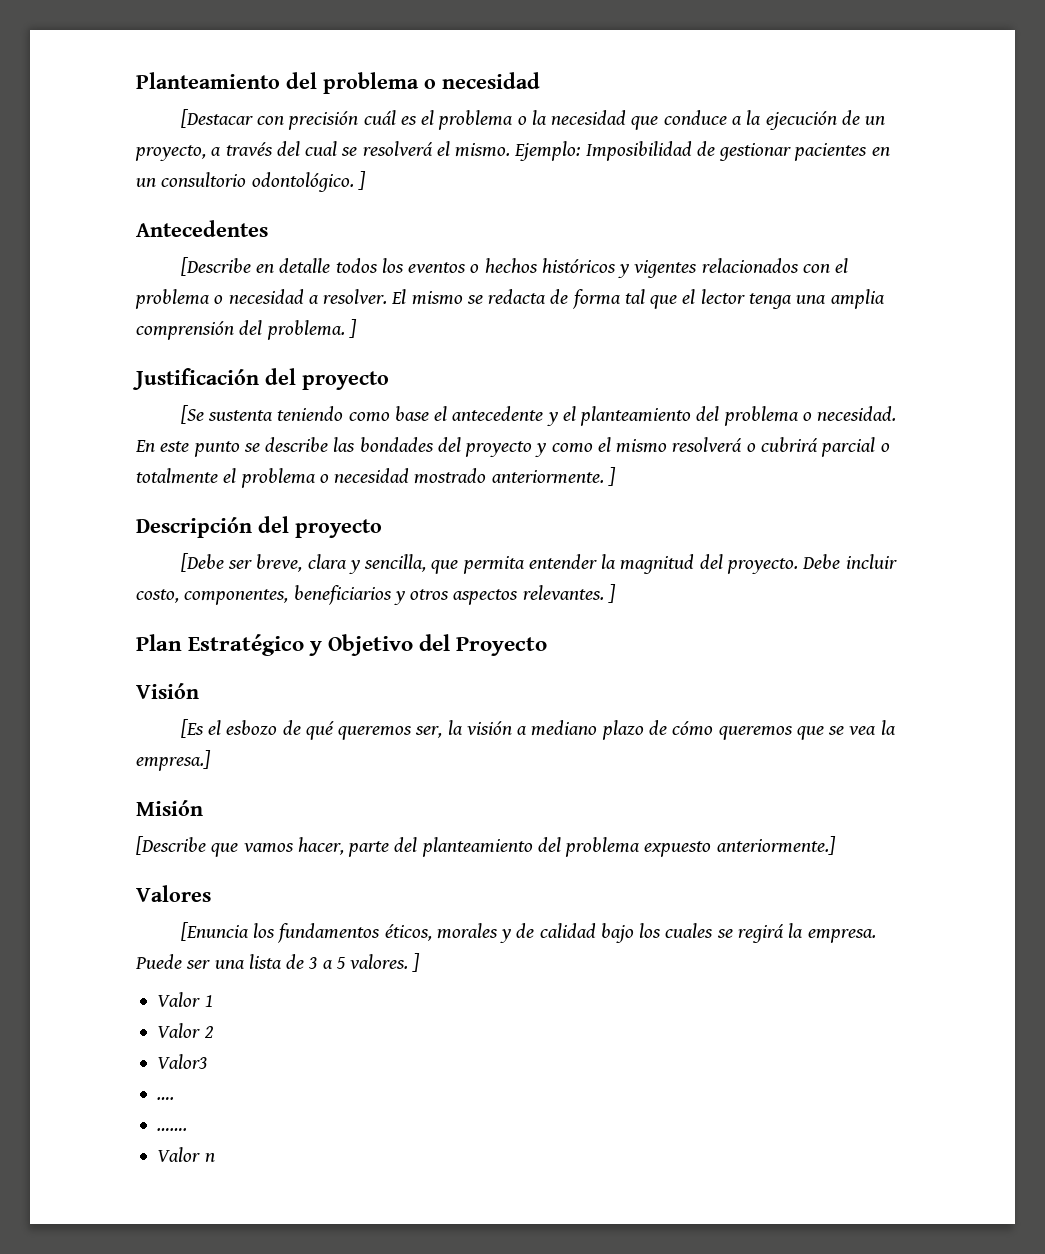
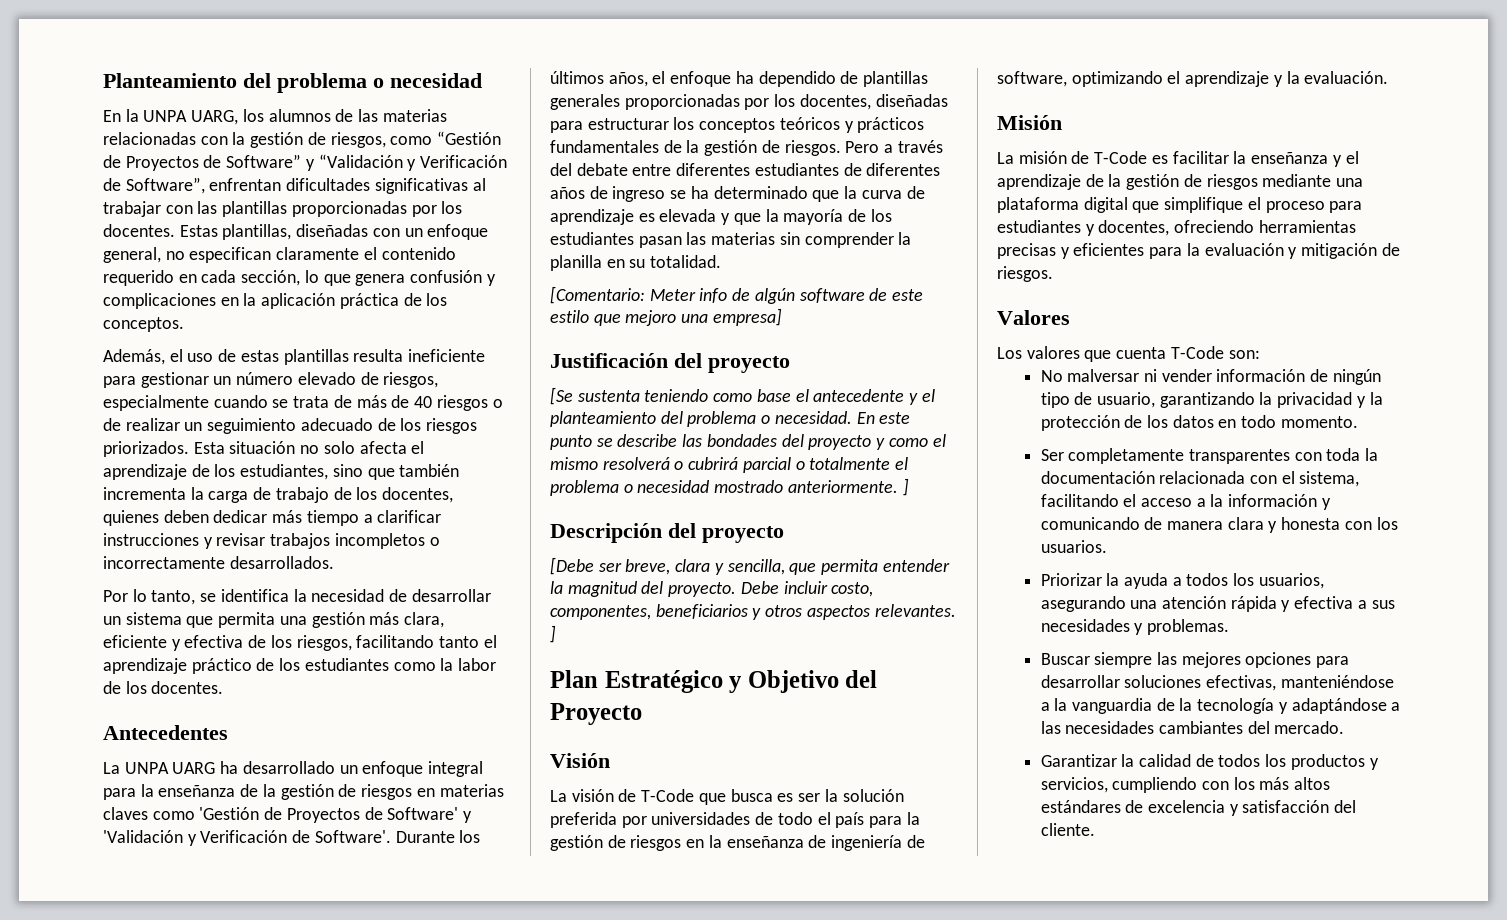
[180,109,886,130] [135,141,890,161] [136,171,366,192] [136,220,268,237] [180,257,849,278] [135,289,885,309] [136,319,357,340] [Destacar con precisión cuál es el problema o la necesidad que conduce a la ejecución de un proyecto, a través del cual se resolverá el mismo. Ejemplo: Imposibilidad de gestionar pacientes en un consultorio odontológico. ] // Antecedentes // [Describe en detalle todos los eventos o hechos históricos y vigentes relacionados con el problema o necesidad a resolver. El mismo se redacta de forma tal que el lector tenga una amplia comprensión del problema. ] -> [103,109,447,125] [103,131,502,148] [103,154,508,171] [103,177,486,194] [103,201,463,217] [103,224,489,240] [103,247,456,263] [103,270,496,286] [103,293,448,309] [103,317,184,332] [103,349,486,365] [103,372,439,388] [103,395,503,411] [103,418,478,434] [103,441,425,457] [103,464,460,480] [103,487,454,503] [103,510,442,526] [103,533,440,549] [103,556,334,569] [103,589,491,605] [103,612,445,628] [103,635,497,651] [103,658,497,674] [103,681,224,694] [103,725,228,740] [103,761,484,777] [103,784,504,800] [103,807,473,823] [103,830,481,846] [550,71,929,87] [550,94,948,110] [550,117,925,133] [550,140,943,156] [550,163,941,176] [550,186,925,202] [550,209,892,225] [550,232,912,248] [550,255,722,271] [550,286,924,304] [550,308,782,326] En la UNPA UARG, los alumnos de las materias relacionadas con la gestión de riesgos, como “Gestión de Proyectos de Software” y “Validación y Verificación de Software”, enfrentan dificultades significativas al trabajar con las plantillas proporcionadas por los docentes. Estas plantillas, diseñadas con un enfoque general, no especifican claramente el contenido requerido en cada sección, lo que genera confusión y complicaciones en la aplicación práctica de los conceptos. // Además, el uso de estas plantillas resulta ineficiente para gestionar un número elevado de riesgos, especialmente cuando se trata de más de 40 riesgos o de realizar un seguimiento adecuado de los riesgos priorizados. Esta situación no solo afecta el aprendizaje de los estudiantes, sino que también incrementa la carga de trabajo de los docentes, quienes deben dedicar más tiempo a clarificar instrucciones y revisar trabajos incompletos o incorrectamente desarrollados. // Por lo tanto, se identifica la necesidad de desarrollar un sistema que permita una gestión más clara, eficiente y efectiva de los riesgos, facilitando tanto el aprendizaje práctico de los estudiantes como la labor de los docentes. // Antecedentes // La UNPA UARG ha desarrollado un enfoque integral para la enseñanza de la gestión de riesgos en materias claves como 'Gestión de Proyectos de Software' y 'Validación y Verificación de Software'. Durante los últimos años, el enfoque ha dependido de plantillas generales proporcionadas por los docentes, diseñadas para estructurar los conceptos teóricos y prácticos fundamentales de la gestión de riesgos. Pero a través del debate entre diferentes estudiantes de diferentes años de ingreso se ha determinado que la curva de aprendizaje es elevada y que la mayoría de los estudiantes pasan las materias sin comprender la planilla en su totalidad. // [Comentario: Meter info de algún software de este estilo que mejoro una empresa]
[180,719,896,740] [136,750,211,771] [136,800,203,816] [136,836,836,857] [136,885,211,902] [180,922,876,943] [135,953,421,972] [157,992,213,1007] [157,1023,213,1038] [157,1054,208,1069] [157,1097,175,1100] [157,1128,188,1131] [157,1147,215,1162] [Es el esbozo de qué queremos ser, la visión a mediano plazo de cómo queremos que se vea la empresa.] // Misión // [Describe que vamos hacer, parte del planteamiento del problema expuesto anteriormente.] // Valores // [Enuncia los fundamentos éticos, morales y de calidad bajo los cuales se regirá la empresa. Puede ser una lista de 3 a 5 valores. ] // Valor 1 // Valor 2 // Valor3 // …. // ……. // Valor n -> [550,789,904,805] [550,812,920,828] [550,835,925,851] [997,71,1389,87] [997,115,1062,130] [997,151,1359,167] [997,174,1364,190] [997,197,1363,213] [997,220,1356,236] [997,243,1400,259] [997,266,1053,282] [997,310,1070,325] [997,346,1260,362] [1040,369,1381,385] [1040,392,1383,408] [1040,415,1358,431] [1040,448,1379,464] [1040,471,1360,487] [1040,494,1331,510] [1040,517,1398,533] [1040,540,1107,553] [1040,573,1324,589] [1040,596,1395,612] [1040,619,1229,635] [1040,652,1350,668] [1040,675,1394,691] [1040,698,1401,714] [1040,721,1345,734] [1040,754,1379,770] [1040,777,1331,793] [1040,800,1357,816] [1040,823,1095,836] La visión de T-Code que busca es ser la solución preferida por universidades de todo el país para la gestión de riesgos en la enseñanza de ingeniería de software, optimizando el aprendizaje y la evaluación. // Misión // La misión de T-Code es facilitar la enseñanza y el aprendizaje de la gestión de riesgos mediante una plataforma digital que simplifique el proceso para estudiantes y docentes, ofreciendo herramientas precisas y eficientes para la evaluación y mitigación de riesgos. // Valores // Los valores que cuenta T-Code son: // No malversar ni vender información de ningún tipo de usuario, garantizando la privacidad y la protección de los datos en todo momento. // Ser completamente transparentes con toda la documentación relacionada con el sistema, facilitando el acceso a la información y comunicando de manera clara y honesta con los usuarios. // Priorizar la ayuda a todos los usuarios, asegurando una atención rápida y efectiva a sus necesidades y problemas. // Buscar siempre las mejores opciones para desarrollar soluciones efectivas, manteniéndose a la vanguardia de la tecnología y adaptándose a las necesidades cambiantes del mercado. // Garantizar la calidad de todos los productos y servicios, cumpliendo con los más altos estándares de excelencia y satisfacción del cliente.

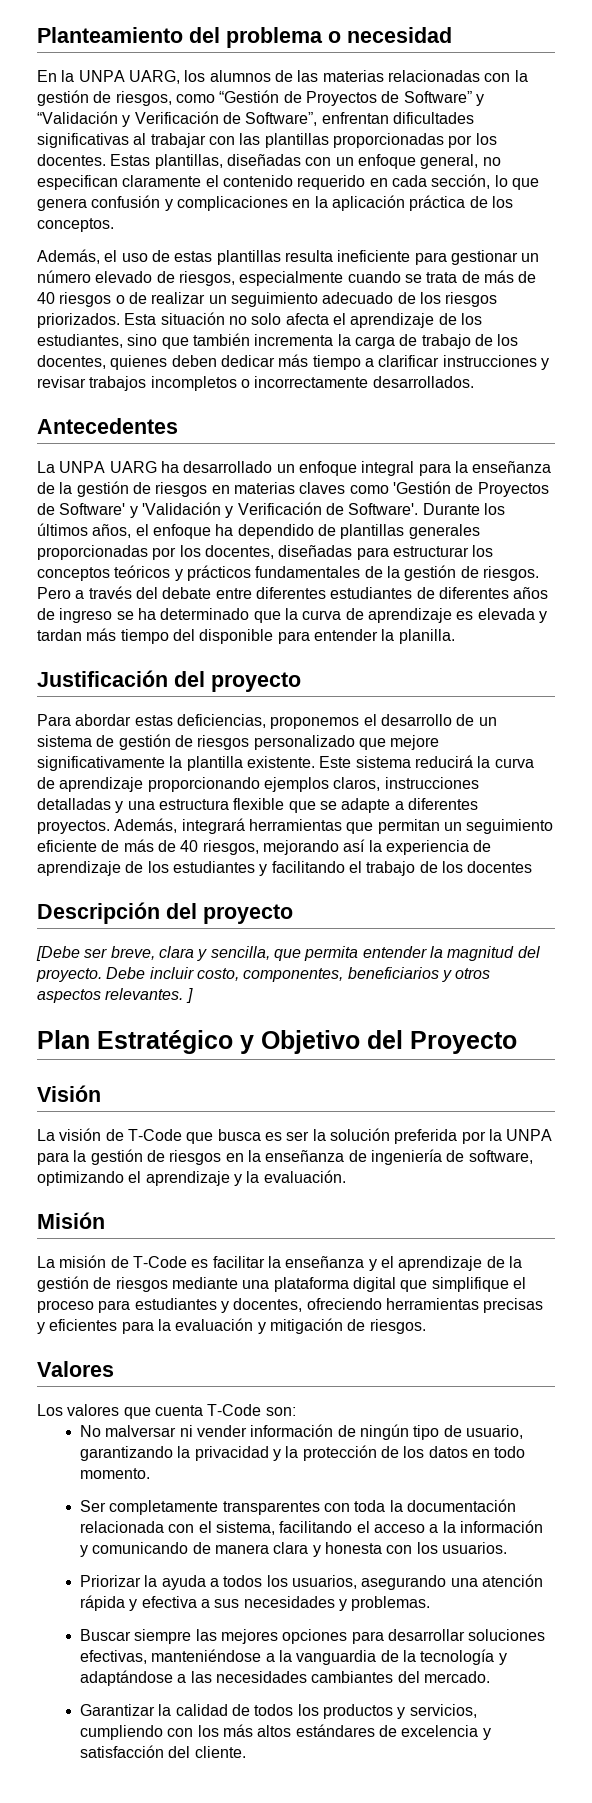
[103,589,491,605] [103,612,445,628] [103,635,497,651] [103,658,497,674] [103,681,224,694] // Por lo tanto, se identifica la necesidad de desarrollar un sistema que permita una gestión más clara, eficiente y efectiva de los riesgos, facilitando tanto el aprendizaje práctico de los estudiantes como la labor de los docentes. -> (474, 382) none
[733,209,892,225] [550,232,912,248] [550,255,722,271] [550,286,924,304] [550,308,782,326] [550,353,790,373] [550,387,935,405] [550,411,911,427] [550,434,946,450] [550,457,909,473] [550,478,909,496] que la mayoría de los estudiantes pasan las materias sin comprender la planilla en su totalidad. // [Comentario: Meter info de algún software de este estilo que mejoro una empresa] // Justificación del proyecto // [Se sustenta teniendo como base el antecedente y el planteamiento del problema o necesidad. En este punto se describe las bondades del proyecto y como el mismo resolverá o cubrirá parcial o totalmente el problema o necesidad mostrado anteriormente. ] -> [37,628,455,644] [37,670,301,692] [37,714,497,729] [37,734,440,750] [37,755,534,771] [37,777,479,792] [37,798,478,813] [37,818,554,834] [37,839,492,855] [37,861,533,876] tardan más tiempo del disponible para entender la planilla. // Justificación del proyecto // Para abordar estas deficiencias, proponemos el desarrollo de un sistema de gestión de riesgos personalizado que mejore significativamente la plantilla existente. Este sistema reducirá la curva de aprendizaje proporcionando ejemplos claros, instrucciones detalladas y una estructura flexible que se adapte a diferentes proyectos. Además, integrará herramientas que permitan un seguimiento eficiente de más de 40 riesgos, mejorando así la experiencia de aprendizaje de los estudiantes y facilitando el trabajo de los docentes
[651,812,865,828] universidades de todo el país -> [488,1129,553,1141] la UNPA

